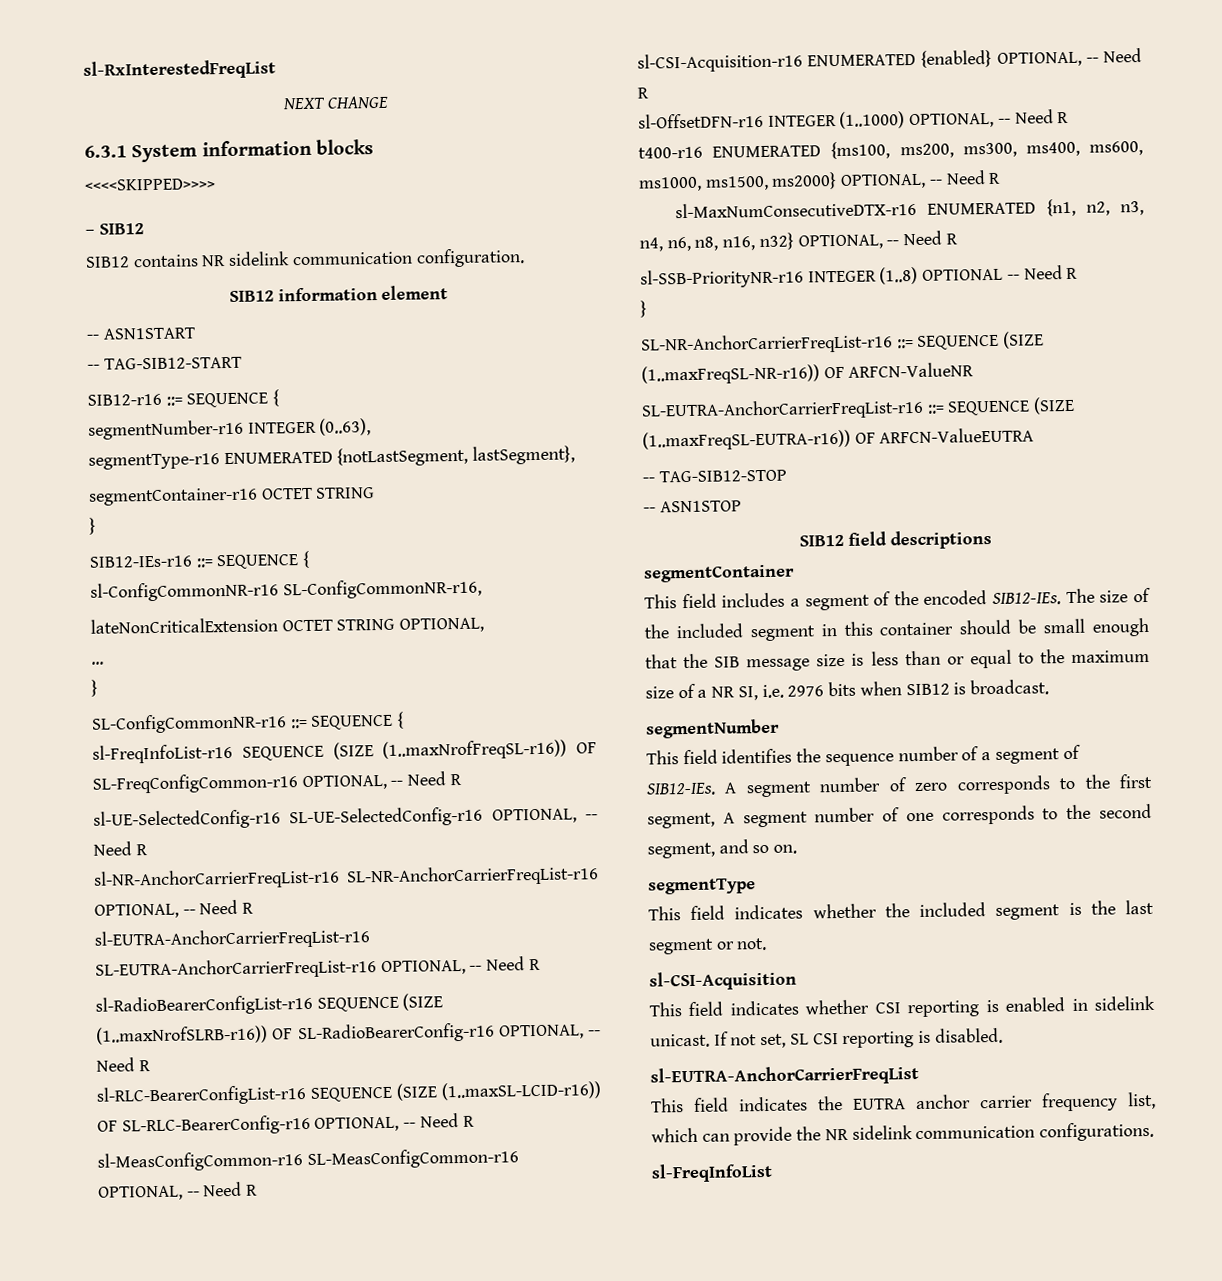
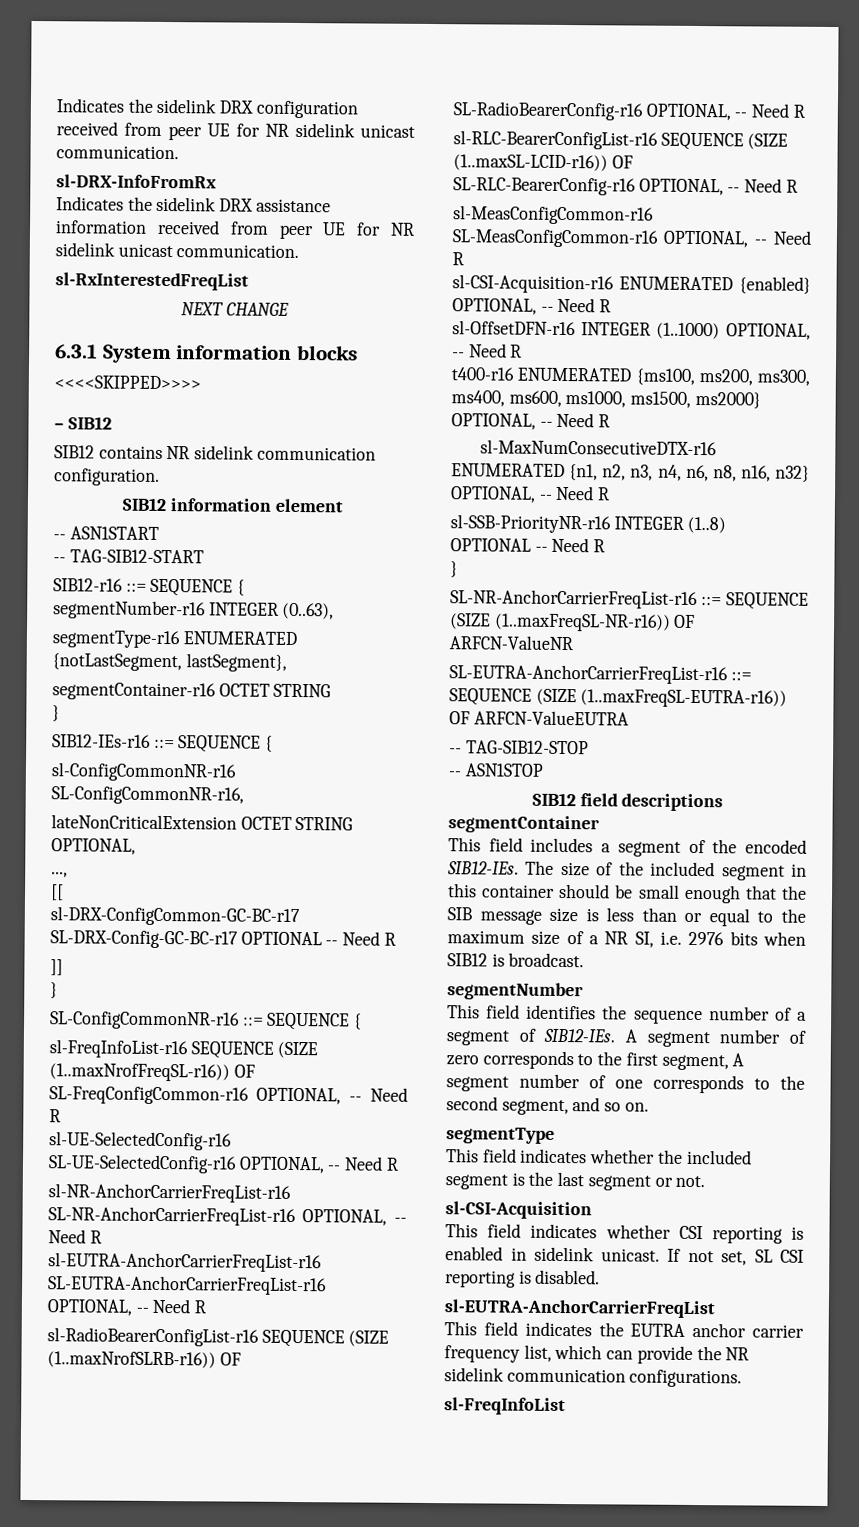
(83, 69) none -> [56,98,358,119] [56,121,415,141] [56,145,179,160] [56,174,217,189] [56,196,331,213] [55,219,415,240] [55,242,300,259] Indicates the sidelink DRX configuration received from peer UE for NR sidelink unicast communication. // sl-DRX-InfoFromRx // Indicates the sidelink DRX assistance information received from peer UE for NR sidelink unicast communication. //
[91,661,104,665] ... -> [51,871,68,878] [50,884,64,901] [50,906,300,927] [50,930,396,949] [50,959,63,976] ..., // [[ // sl-DRX-ConfigCommon-GC-BC-r17 SL-DRX-Config-GC-BC-r17 OPTIONAL -- Need R // ]]

